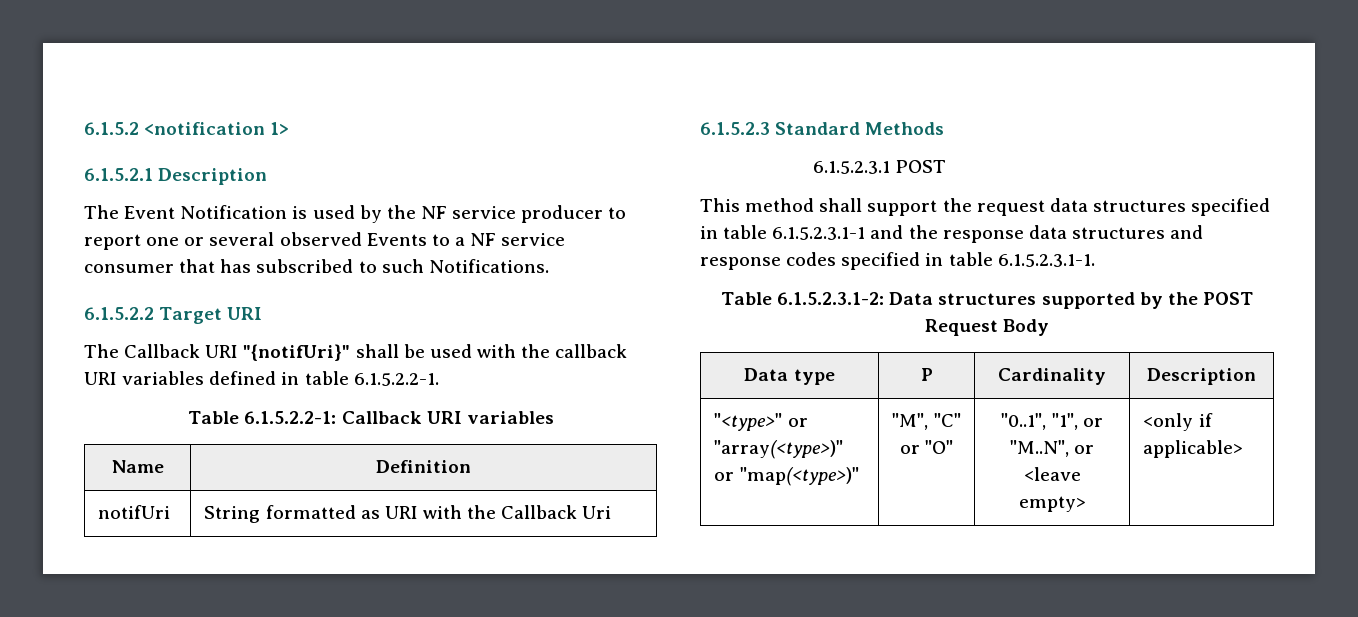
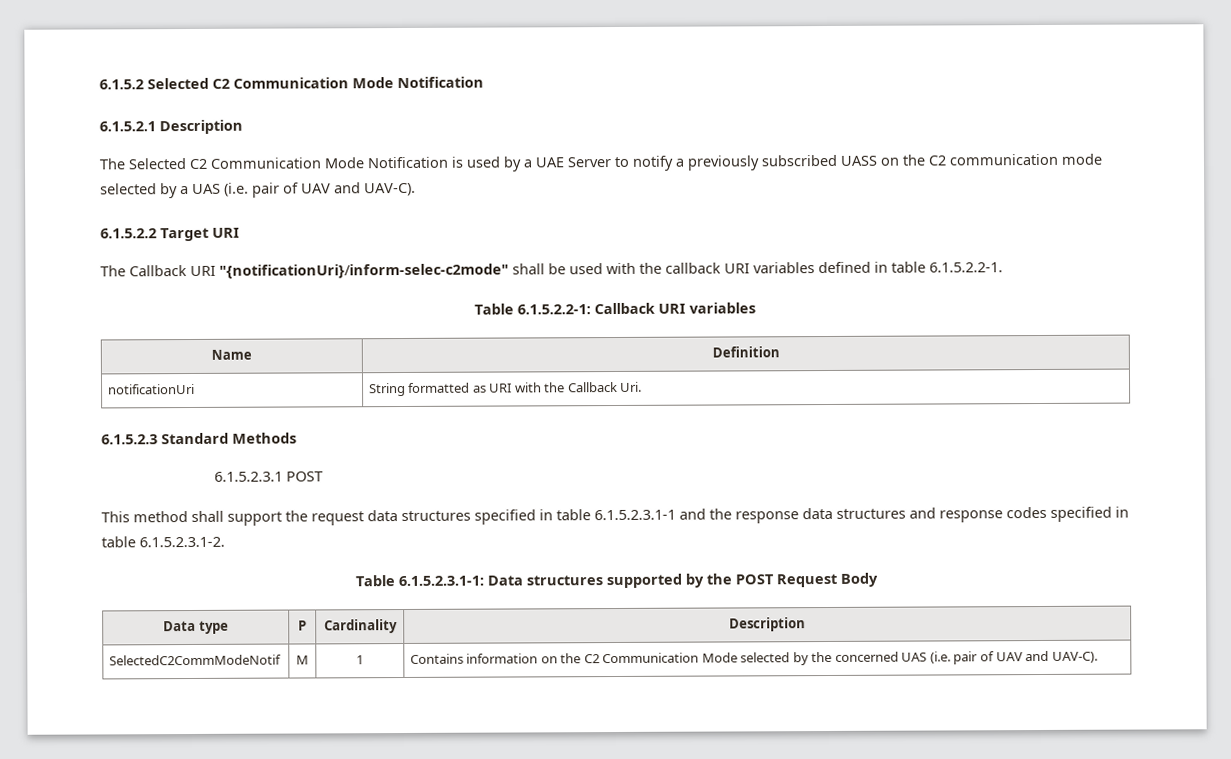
[144,122,290,135] [84,168,268,185] [84,205,627,223] [84,232,566,250] [84,259,549,273] <notification 1> // 6.1.5.2.1 Description // The Event Notification is used by the NF service producer to report one or several observed Events to a NF service consumer that has subscribed to such Notifications. -> [147,76,484,90] [99,119,243,135] [99,153,1102,172] [100,182,416,199] Selected C2 Communication Mode Notification // 6.1.5.2.1 Description // The Selected C2 Communication Mode Notification is used by a UAE Server to notify a previously subscribed UASS on the C2 communication mode selected by a UAS (i.e. pair of UAV and UAV-C).
[243,344,351,361] "{notifUri}" -> [219,263,509,279] "{notificationUri}/inform-selec-c2mode"
[98,505,171,519] notifUri -> [107,383,195,395] notificationUri
[582,506,612,519] Uri -> [620,381,643,392] Uri.
[997,254,1095,267] [721,292,885,305] 6.1.5.2.3.1-1. // Table 6.1.5.2.3.1-2: -> [139,536,225,548] [355,575,484,587] 6.1.5.2.3.1-2. // Table 6.1.5.2.3.1-1:
[714,413,808,431] [714,440,844,459] [714,467,859,486] [892,413,961,430] [899,440,954,454] [1001,413,1103,430] [1009,440,1095,457] [1023,467,1081,481] [1018,496,1086,512] [1143,413,1213,431] [1143,440,1244,458] "<type>" or "array(<type>)" or "map(<type>)" | "M", "C" or "O" | "0..1", "1", or "M..N", or <leave empty> | <only if applicable> -> [108,654,282,666] [296,655,309,665] [356,655,364,665] [409,650,1098,666] SelectedC2CommModeNotif | M | 1 | Contains information on the C2 Communication Mode selected by the concerned UAS (i.e. pair of UAV and UAV-C).

